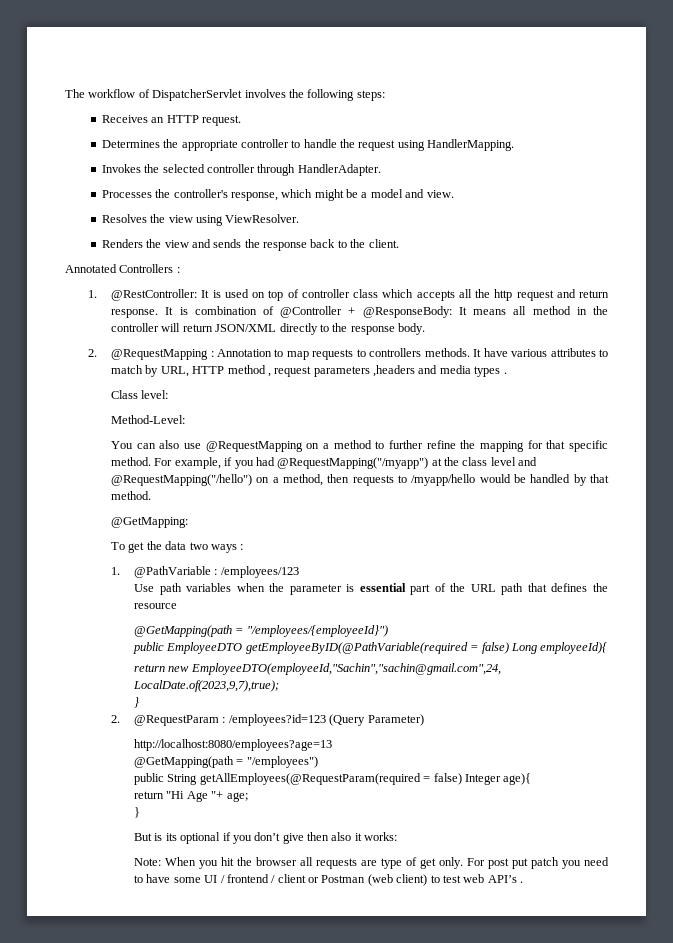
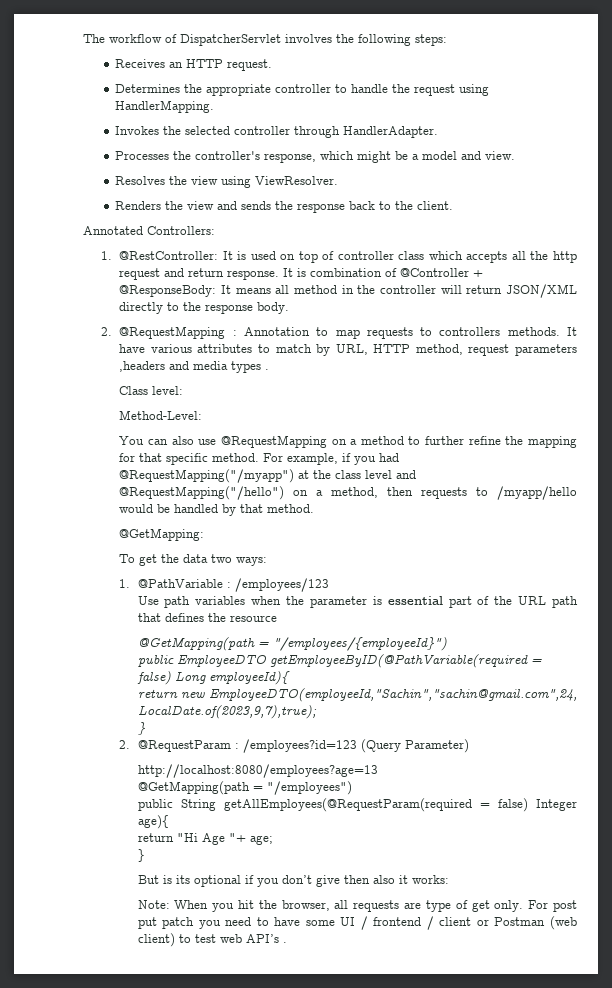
[119,264,180,273] Controllers : -> [147,226,215,235] Controllers:
[227,365,271,377] method , -> [415,344,463,355] method,
[210,544,244,553] ways : -> [236,557,268,566] ways:
[256,857,298,866] browser -> [281,900,330,911] browser,

